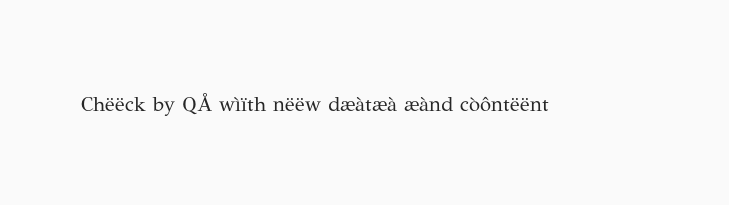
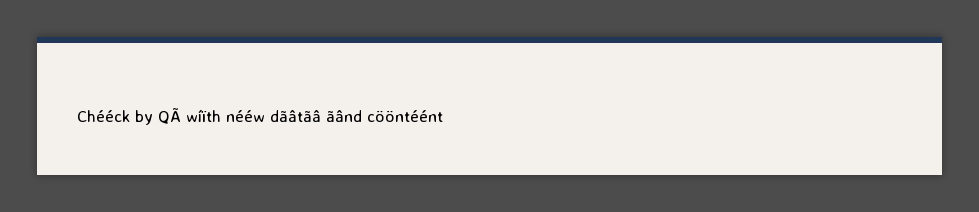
[81,93,549,116] Chëëck by QÅ wìïth nëëw dæàtæà æànd còôntëënt -> [77,108,443,125] Chééck by QÃ wíïth nééw dãâtãâ ãând cööntéént

